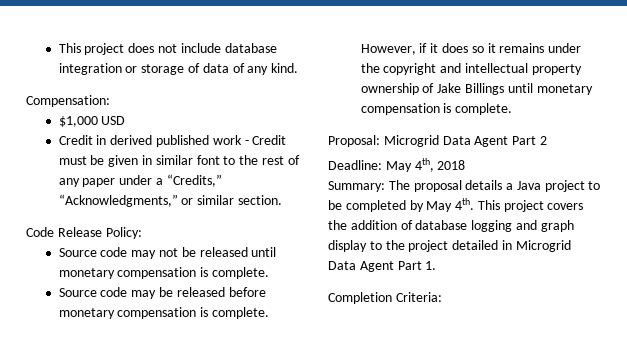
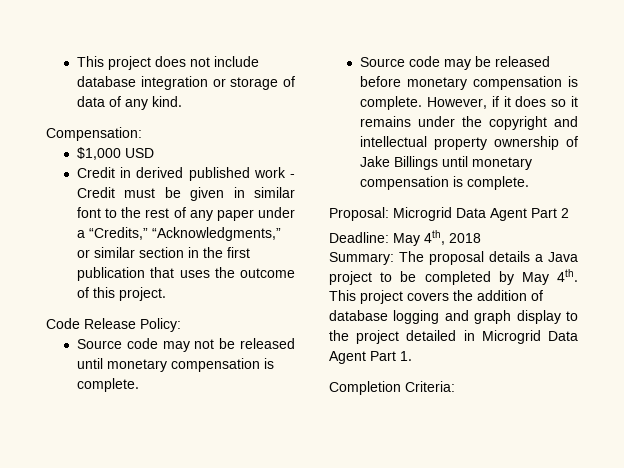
[238,195,283,205] section. -> [139,247,251,258] [77,267,295,281] [77,287,167,301] section in the first publication that uses the outcome of this project.

